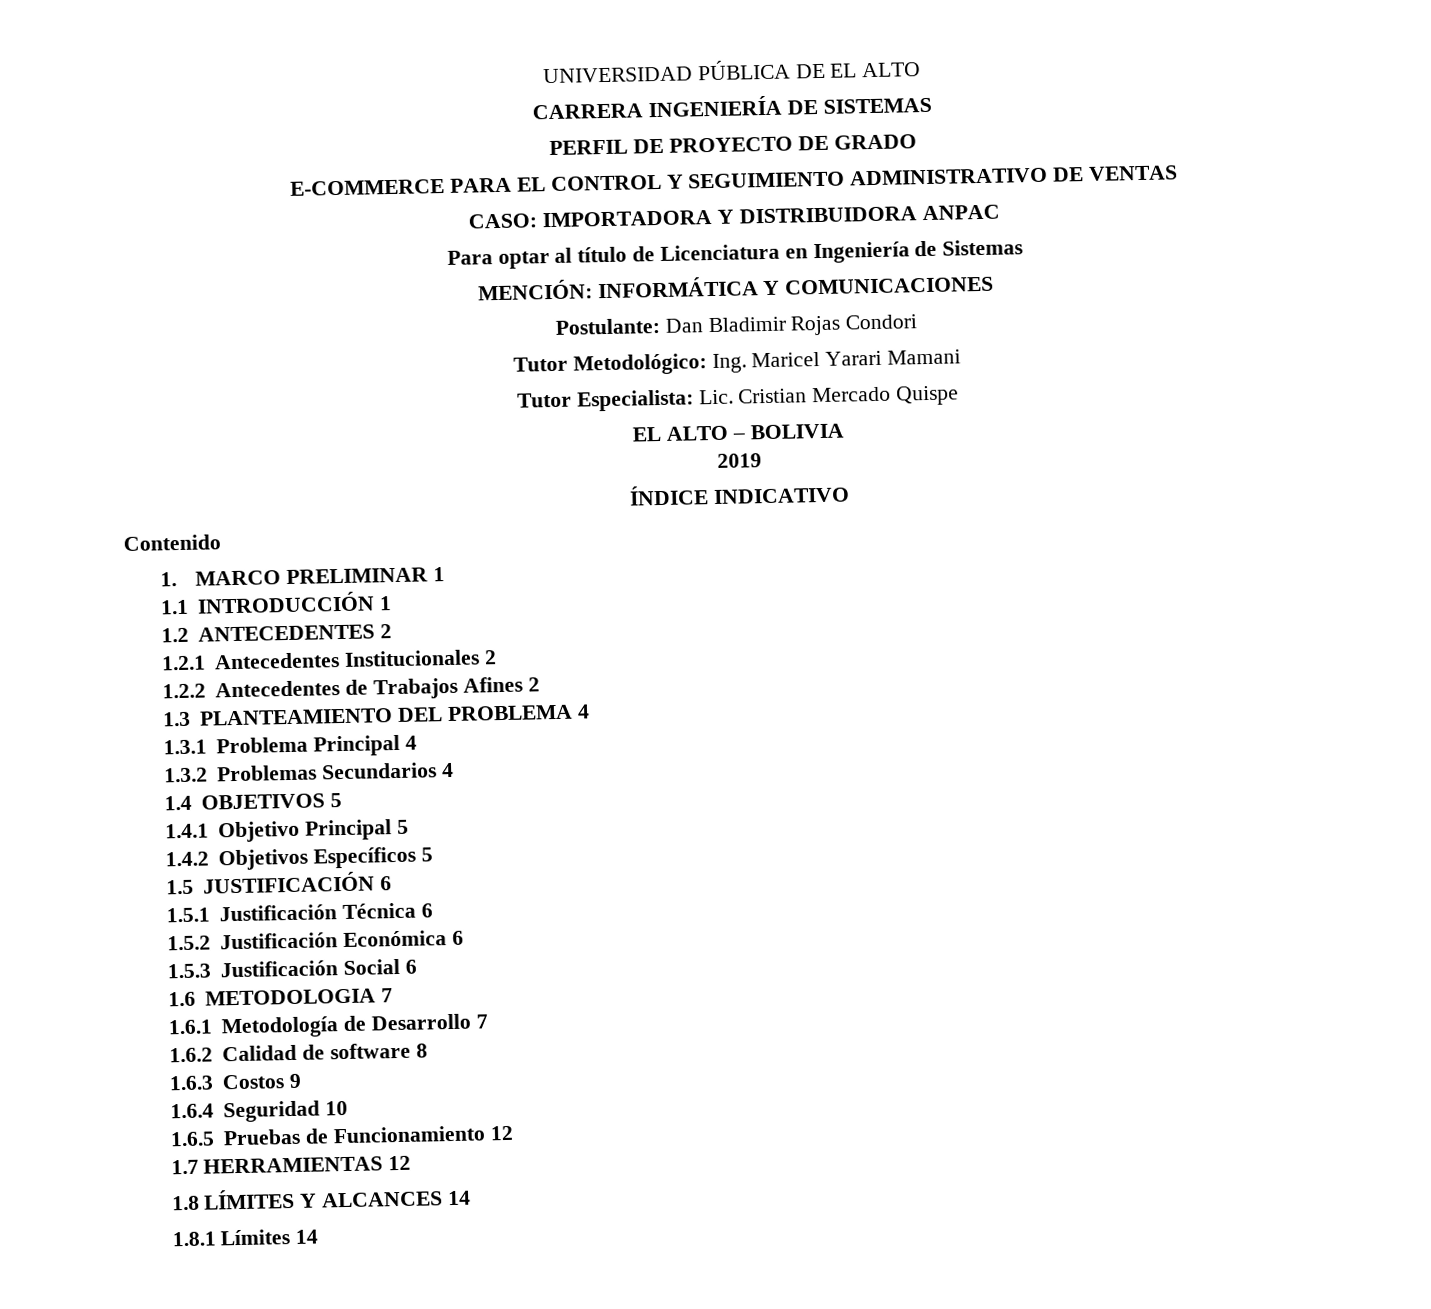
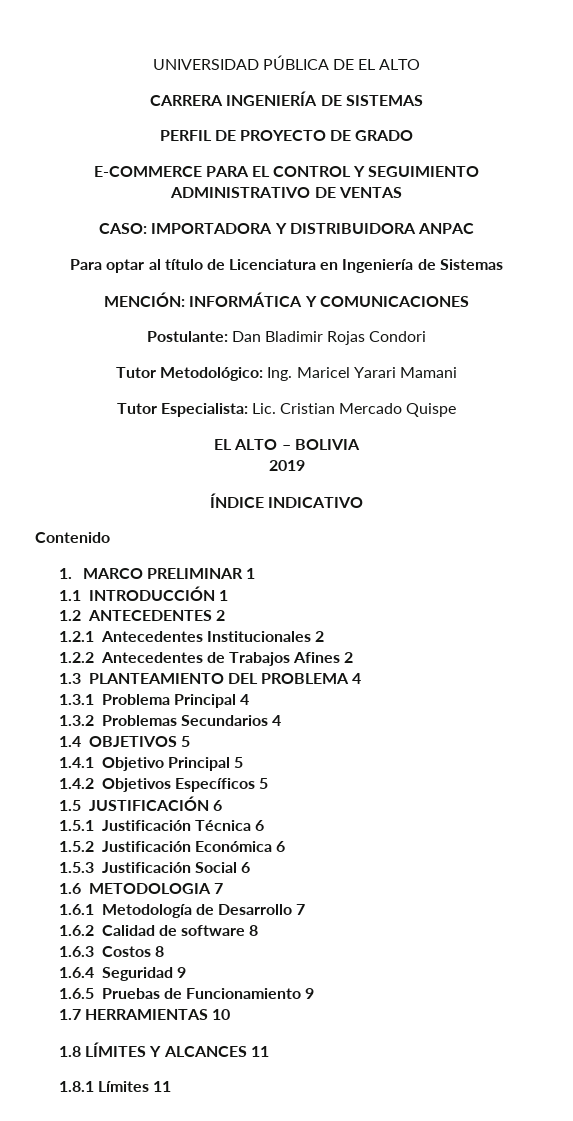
[289,1073,303,1089] 9 -> [154,946,164,957] 8
[325,1100,349,1116] 10 -> [176,967,186,978] 9
[489,1125,514,1141] 12 -> [305,988,315,999] 9
[388,1155,412,1171] 12 -> [212,1009,231,1020] 10
[446,1190,471,1206] 14 -> [250,1046,269,1057] 11
[295,1229,319,1244] 14 -> [153,1081,172,1092] 11

